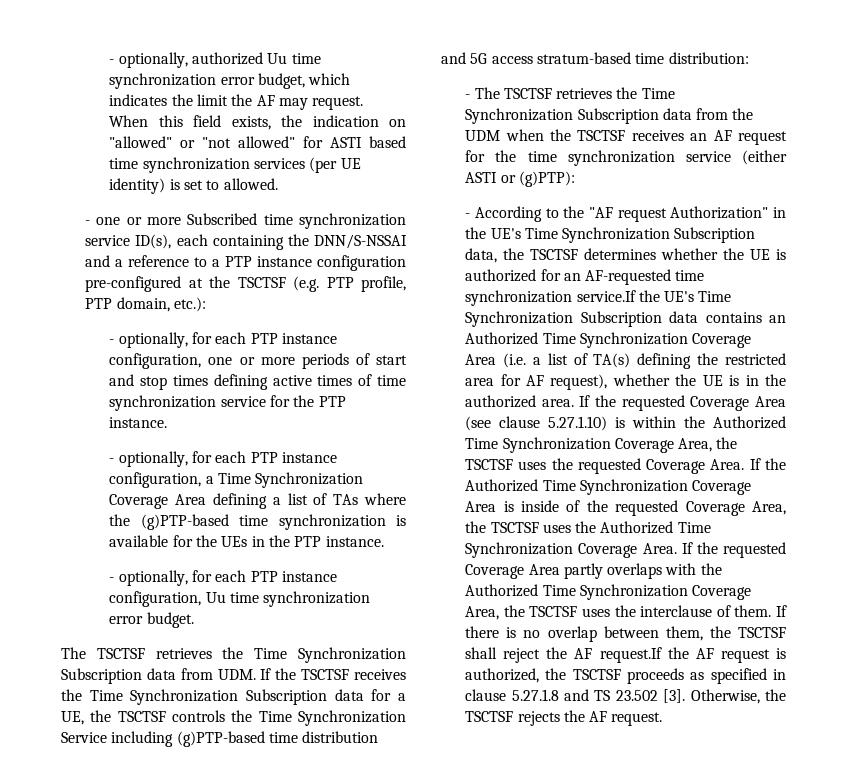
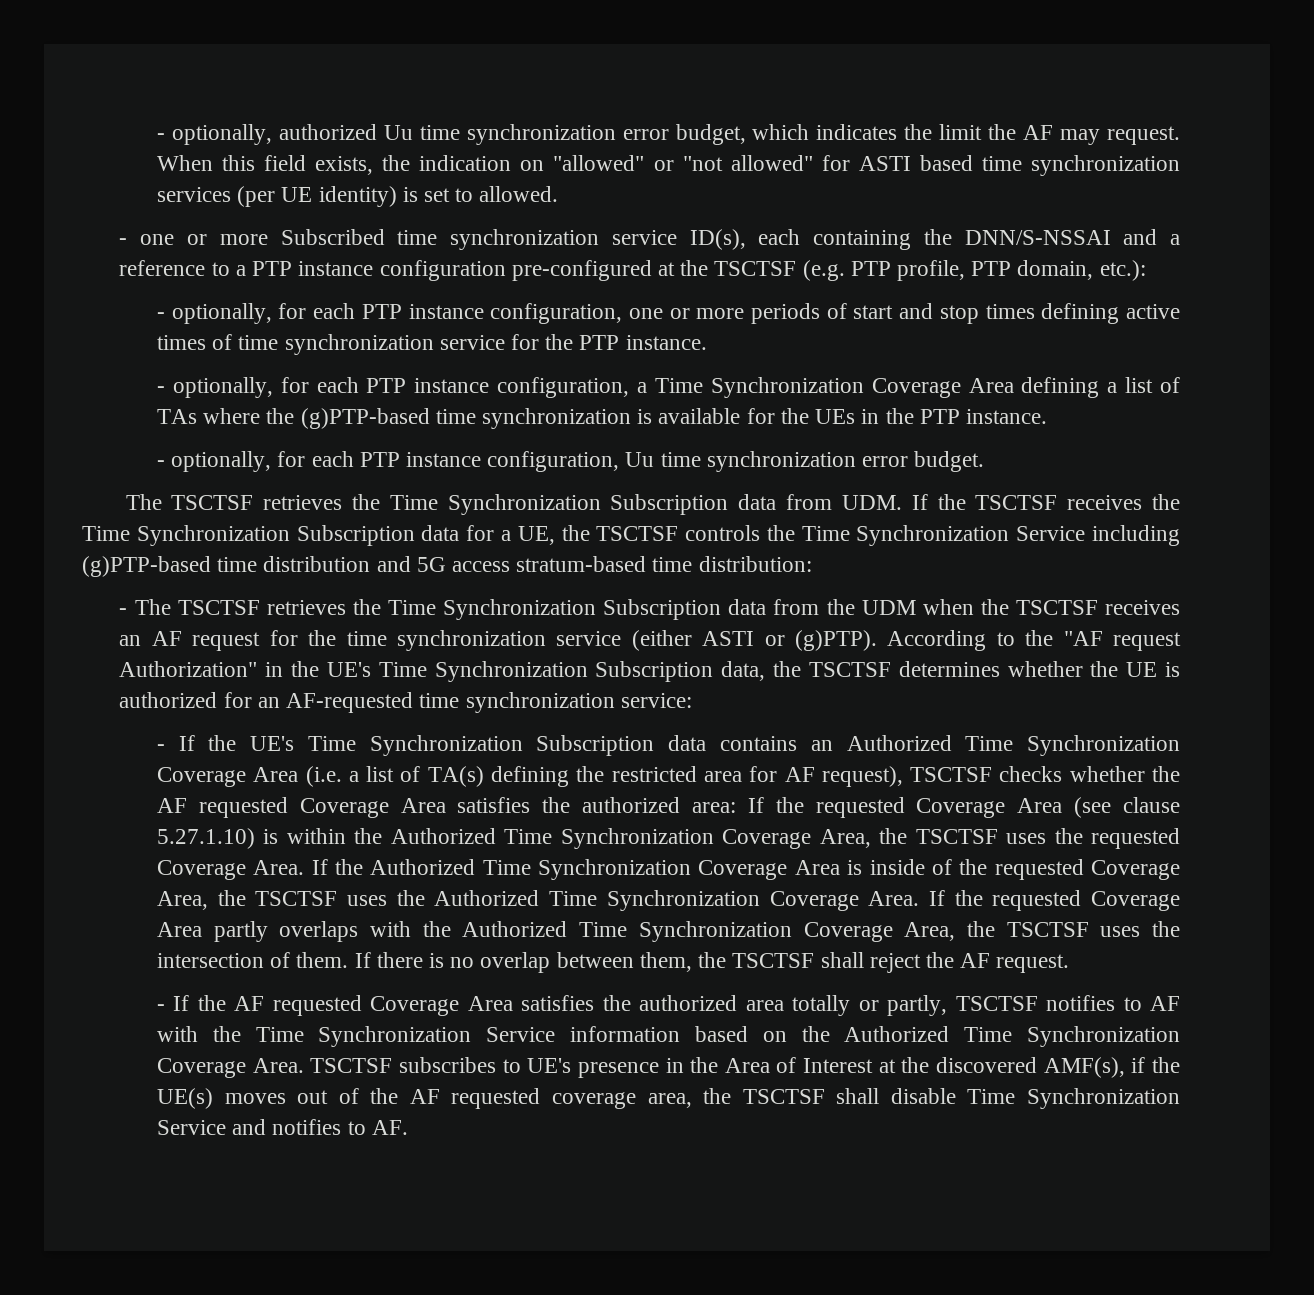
[518,171,575,187] [465,213,471,218] (g)PTP): // - -> [794,630,877,651] (g)PTP).
[576,290,636,302] service.If -> [620,693,692,708] [156,735,195,751] service: // - If
[612,374,786,386] [465,395,574,408] whether the UE is in the authorized area. -> [910,766,1181,782] [156,797,736,818] TSCTSF checks whether the AF requested Coverage Area satisfies the authorized area:
[640,605,713,617] interclause -> [156,953,264,968] intersection
[599,647,786,663] [465,668,786,684] [465,689,786,704] [465,710,663,726] request.If the AF request is authorized, the TSCTSF proceeds as specified in clause 5.27.1.8 and TS 23.502 [3]. Otherwise, the TSCTSF rejects the AF request. -> [996,954,1070,973] [156,995,1180,1016] [156,1026,1180,1047] [156,1057,1180,1078] [156,1088,1181,1109] [156,1119,408,1135] request. // - If the AF requested Coverage Area satisfies the authorized area totally or partly, TSCTSF notifies to AF with the Time Synchronization Service information based on the Authorized Time Synchronization Coverage Area. TSCTSF subscribes to UE's presence in the Area of Interest at the discovered AMF(s), if the UE(s) moves out of the AF requested coverage area, the TSCTSF shall disable Time Synchronization Service and notifies to AF.

